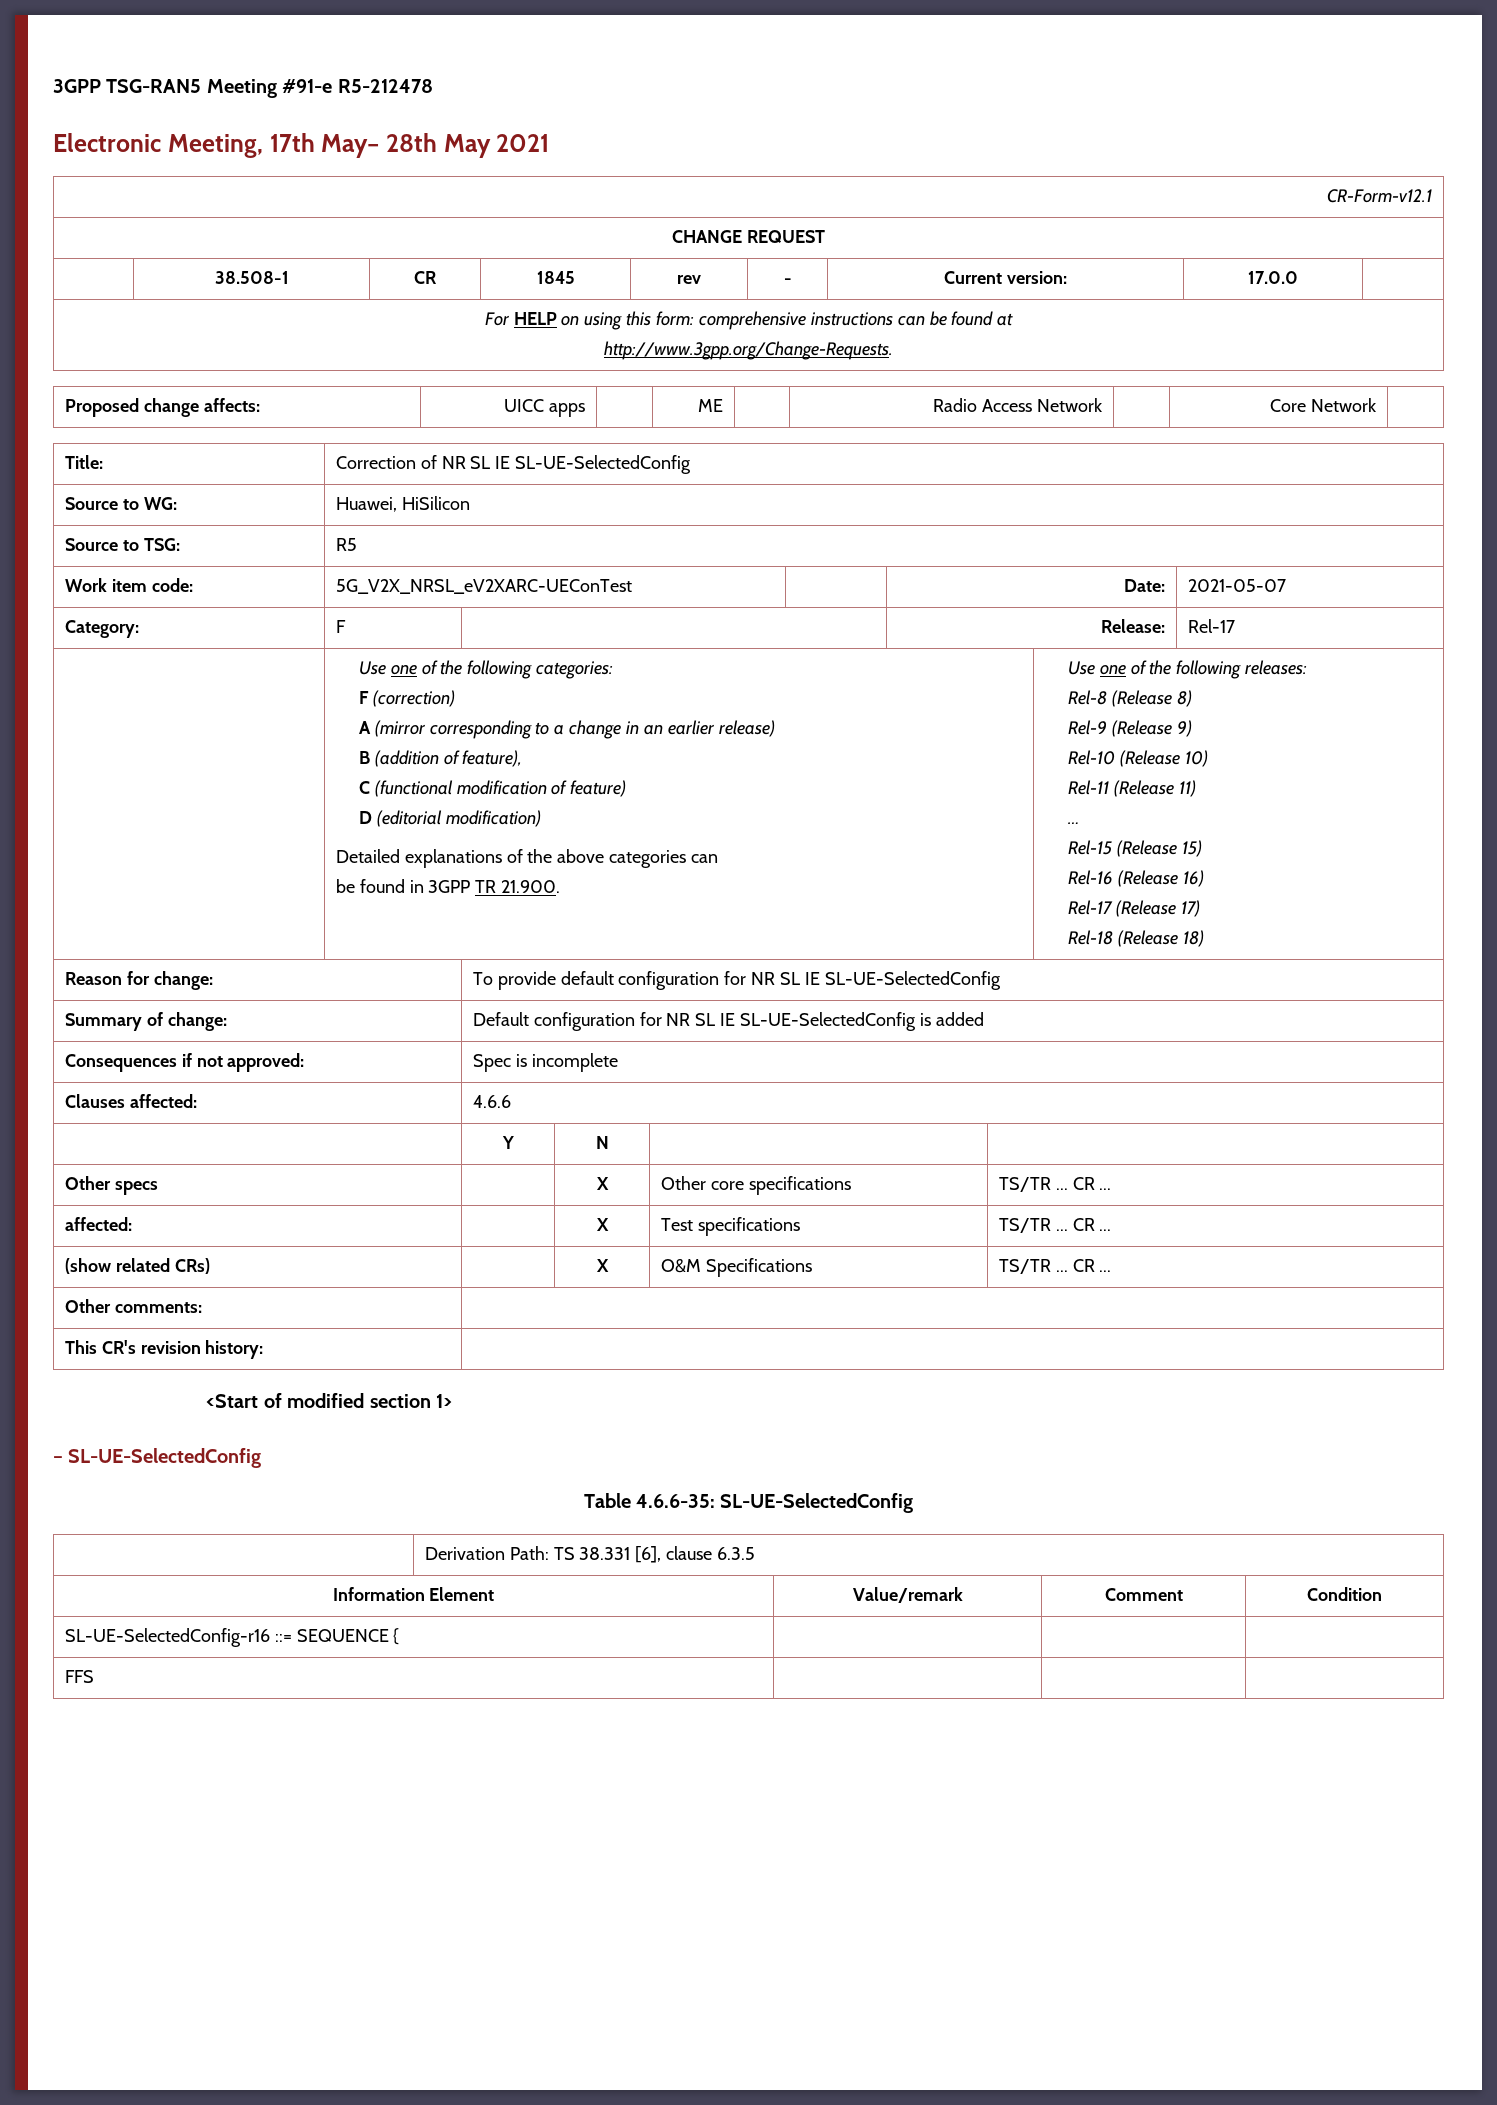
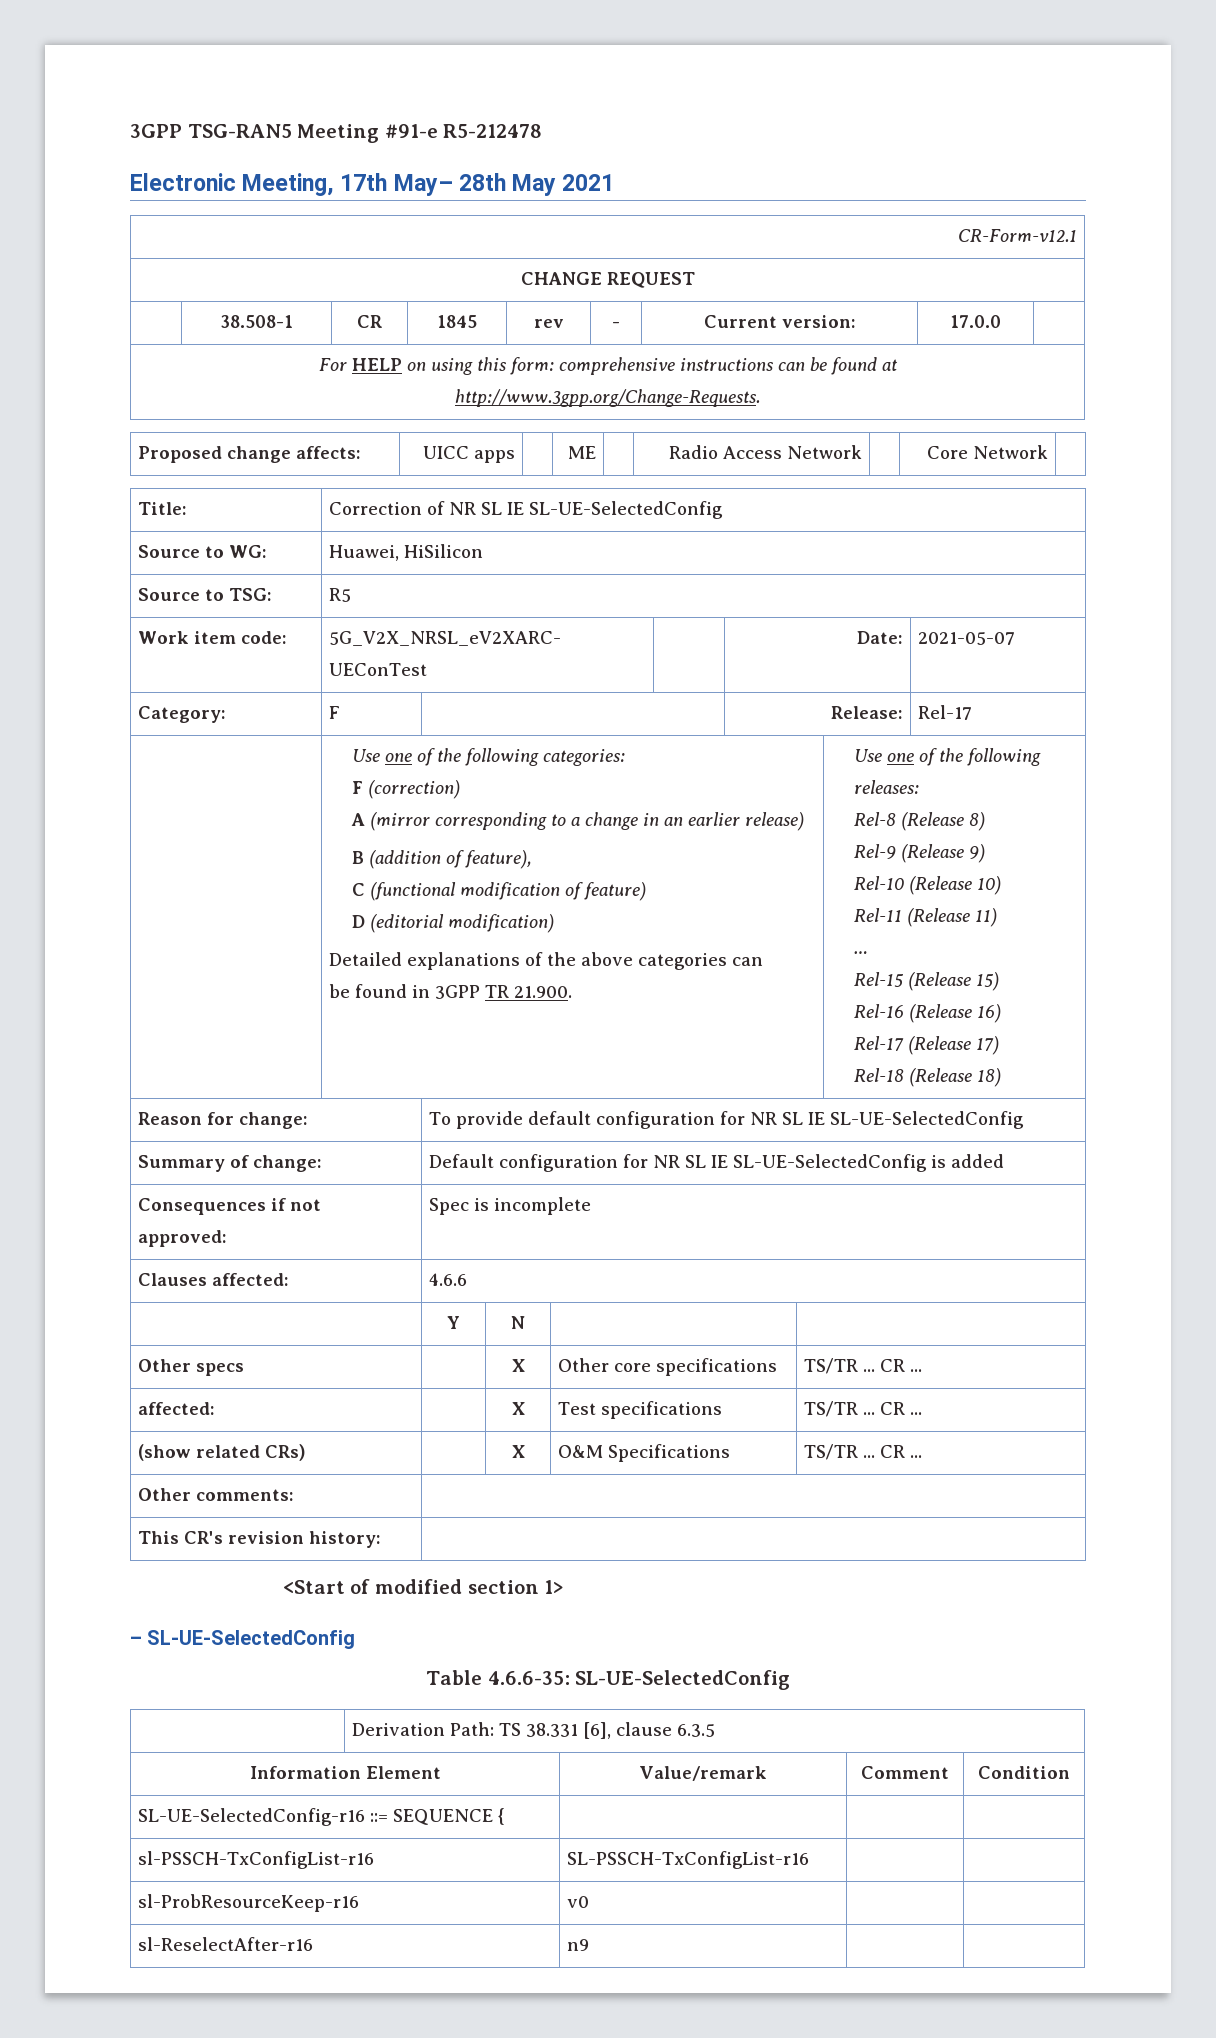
[64,1670,94,1683] FFS | -> [138,1851,375,1869] [567,1851,810,1869] [138,1894,360,1912] [567,1896,590,1908] [138,1937,314,1951] [567,1939,590,1951] sl-PSSCH-TxConfigList-r16 | SL-PSSCH-TxConfigList-r16 | | // sl-ProbResourceKeep-r16 | v0 | | // sl-ReselectAfter-r16 | n9

